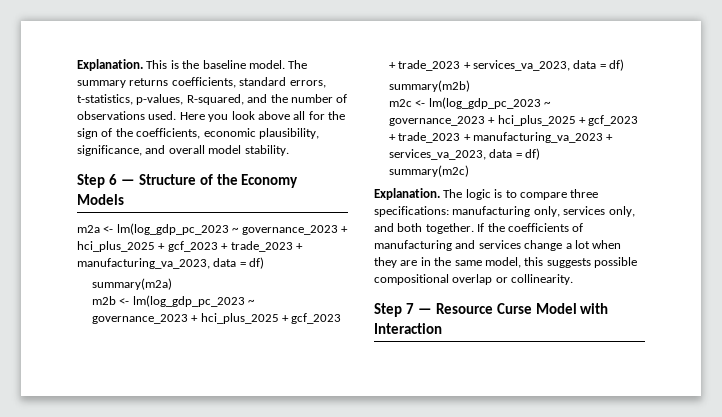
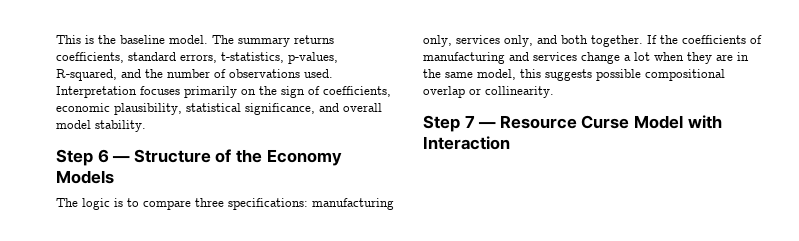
[77,59,143,71] Explanation. -> (56, 39) none
[179,111,325,122] Here you look above all for -> [56,86,256,98] Interpretation focuses primarily on
[115,128,133,137] the -> (320, 90) none
(319, 133) none -> [186,103,241,112] statistical
[77,223,348,235] [77,241,303,252] [77,257,265,269] [91,278,172,290] [91,295,256,307] [91,313,342,324] [388,59,625,71] [388,80,470,92] [388,97,552,109] [388,115,639,126] [388,132,614,143] [388,148,541,160] [388,165,469,177] [374,188,440,200] m2a <- lm(log_gdp_pc_2023 ~ governance_2023 + hci_plus_2025 + gcf_2023 + trade_2023 + manufacturing_va_2023, data = df) // summary(m2a) // m2b <- lm(log_gdp_pc_2023 ~ governance_2023 + hci_plus_2025 + gcf_2023 + trade_2023 + services_va_2023, data = df) // summary(m2b) // m2c <- lm(log_gdp_pc_2023 ~ governance_2023 + hci_plus_2025 + gcf_2023 + trade_2023 + manufacturing_va_2023 + services_va_2023, data = df) // summary(m2c) // Explanation. -> (114, 177) none

